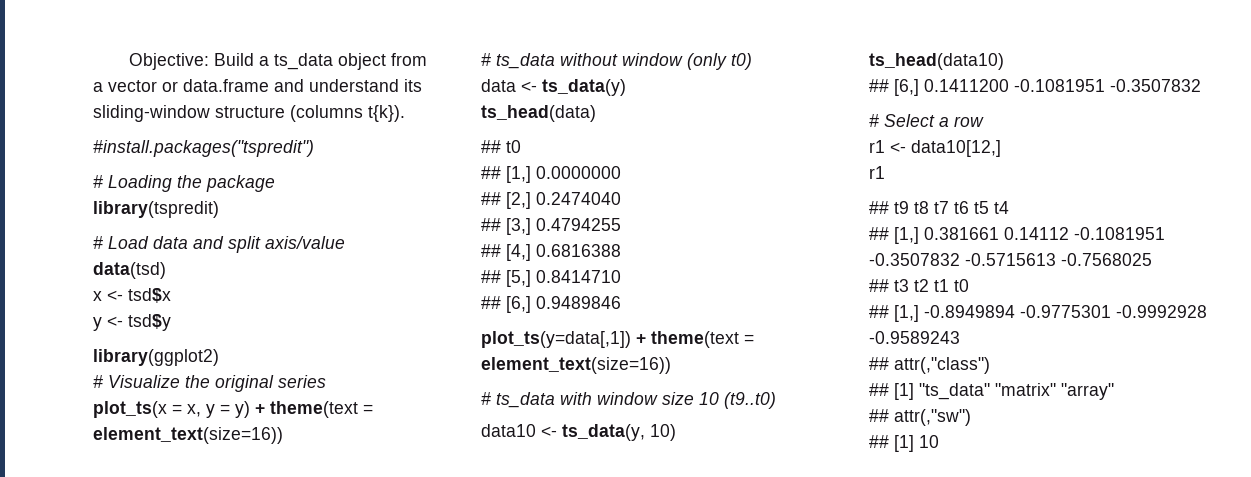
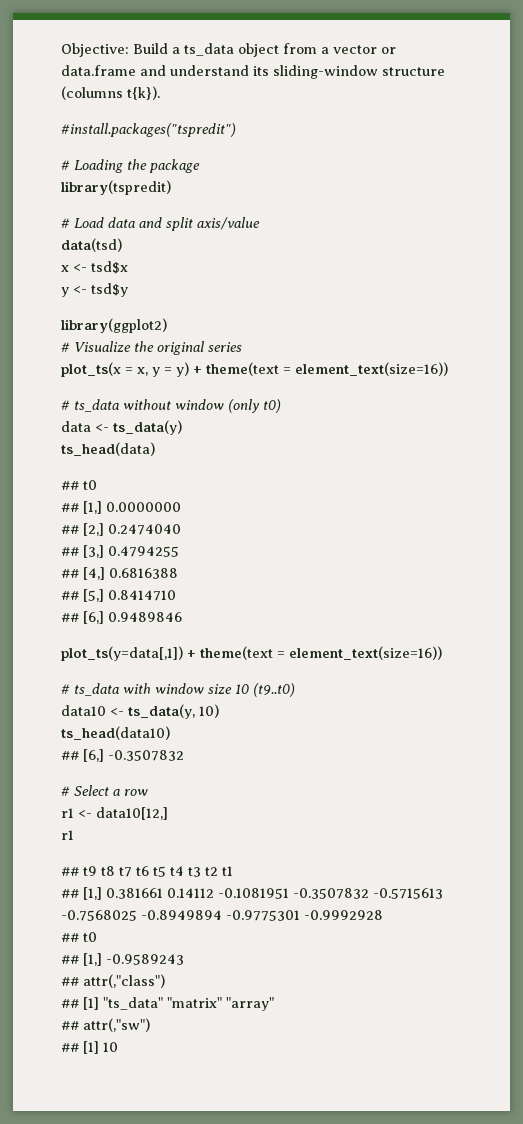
[924,79,1105,92] 0.1411200 -0.1081951 -> (104, 755) none
(1009, 207) none -> [188,866,233,877] t3 t2 t1
[869,279,969,292] [869,305,1207,322] // ## t3 t2 t1 t0 // ## [1,] -0.8949894 -0.9775301 -0.9992928 -> [141,910,383,921] [61,932,97,942] [61,953,102,966] -0.8949894 -0.9775301 -0.9992928 // ## t0 // ## [1,]

